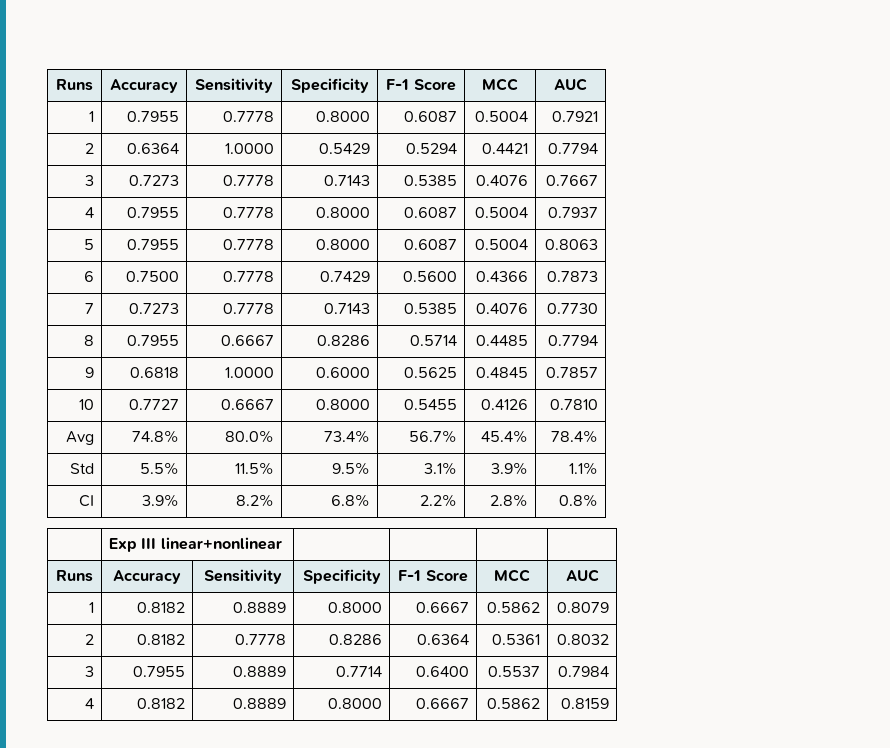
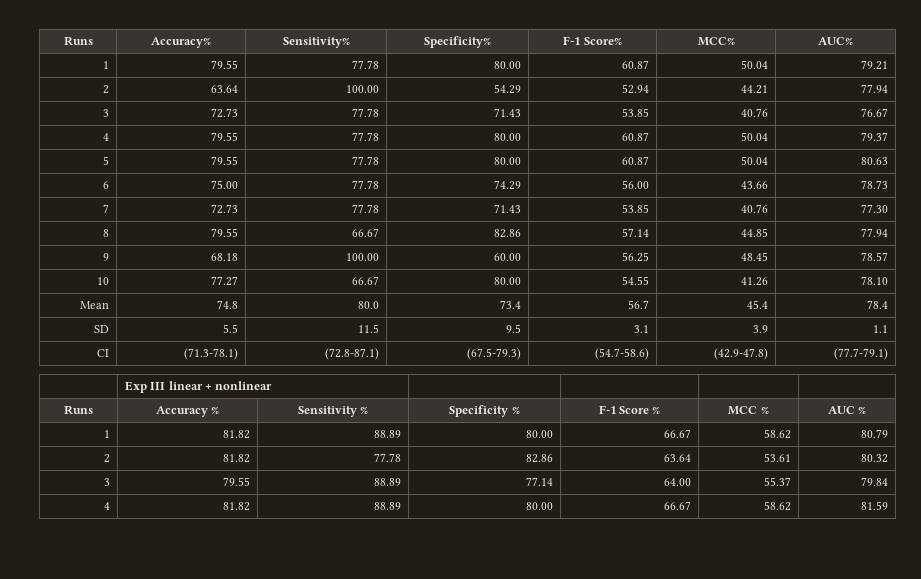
[56,79,93,91] [110,79,178,93] [195,78,273,93] [290,78,369,93] [386,79,456,91] [482,78,518,91] [554,78,587,91] [88,111,94,122] [126,111,179,122] [222,111,274,122] [315,111,370,122] [403,111,457,122] [474,111,528,122] [551,111,598,122] [84,143,94,154] [126,143,179,154] [224,143,274,154] [318,143,370,154] [405,143,457,154] [481,143,528,154] [547,143,598,154] [84,175,94,186] [128,175,179,186] [222,175,274,186] [323,175,370,186] [403,175,457,186] [475,175,528,186] [545,175,598,186] [84,207,94,218] [126,207,179,218] [222,207,274,218] [315,207,370,218] [403,207,457,218] [474,207,528,218] [547,207,598,218] [83,239,94,250] [126,239,179,250] [222,239,274,250] [315,239,370,250] [403,239,457,250] [474,239,528,250] [544,239,598,250] [83,271,94,282] [125,271,179,282] [222,271,274,282] [319,271,370,282] [402,271,457,282] [475,271,528,282] [546,271,598,282] [84,303,94,314] [128,303,179,314] [222,303,274,314] [323,303,370,314] [403,303,457,314] [475,303,528,314] [546,303,598,314] [83,335,94,346] [126,335,179,346] [220,335,274,346] [316,335,370,346] [409,335,457,346] [475,335,528,346] [547,335,598,346] [84,367,94,378] [129,367,179,378] [224,367,274,378] [315,367,370,378] [403,367,457,378] [475,367,528,378] [545,367,598,378] [78,399,94,410] [128,399,179,410] [220,399,274,410] [315,399,370,410] [403,399,457,410] [480,399,528,410] [549,399,598,410] [65,431,94,445] [131,430,179,443] [224,430,274,443] [323,430,370,443] [408,430,457,443] [480,430,528,443] [550,430,598,443] [69,463,94,474] [139,462,179,475] [234,462,274,475] [331,462,370,475] [423,462,457,475] [490,462,528,475] [568,462,598,475] [78,495,94,507] [141,494,179,507] [235,494,274,507] [330,494,370,507] [419,494,457,507] [489,494,528,507] [558,494,598,507] Runs | Accuracy | Sensitivity | Specificity | F-1 Score | MCC | AUC // 1 | 0.7955 | 0.7778 | 0.8000 | 0.6087 | 0.5004 | 0.7921 // 2 | 0.6364 | 1.0000 | 0.5429 | 0.5294 | 0.4421 | 0.7794 // 3 | 0.7273 | 0.7778 | 0.7143 | 0.5385 | 0.4076 | 0.7667 // 4 | 0.7955 | 0.7778 | 0.8000 | 0.6087 | 0.5004 | 0.7937 // 5 | 0.7955 | 0.7778 | 0.8000 | 0.6087 | 0.5004 | 0.8063 // 6 | 0.7500 | 0.7778 | 0.7429 | 0.5600 | 0.4366 | 0.7873 // 7 | 0.7273 | 0.7778 | 0.7143 | 0.5385 | 0.4076 | 0.7730 // 8 | 0.7955 | 0.6667 | 0.8286 | 0.5714 | 0.4485 | 0.7794 // 9 | 0.6818 | 1.0000 | 0.6000 | 0.5625 | 0.4845 | 0.7857 // 10 | 0.7727 | 0.6667 | 0.8000 | 0.5455 | 0.4126 | 0.7810 // Avg | 74.8% | 80.0% | 73.4% | 56.7% | 45.4% | 78.4% // Std | 5.5% | 11.5% | 9.5% | 3.1% | 3.9% | 1.1% // CI | 3.9% | 8.2% | 6.8% | 2.2% | 2.8% | 0.8% -> [63,36,93,46] [151,37,211,48] [282,37,350,48] [424,36,491,48] [563,36,622,45] [697,37,735,46] [818,37,853,45] [103,61,110,69] [211,60,239,69] [352,60,380,69] [494,61,522,69] [622,60,650,69] [741,60,769,69] [861,60,889,70] [103,85,110,94] [211,85,239,93] [346,85,380,93] [494,84,522,94] [622,84,650,94] [741,85,769,94] [861,84,889,93] [103,109,110,117] [211,108,239,118] [352,108,380,117] [494,108,522,117] [622,108,650,117] [741,108,769,117] [861,108,889,117] [103,133,110,141] [211,132,239,141] [352,132,380,141] [494,133,522,141] [622,132,650,141] [741,132,769,141] [861,132,889,141] [103,156,110,165] [211,156,239,165] [352,156,380,165] [494,157,522,165] [622,156,650,165] [741,156,769,165] [861,157,889,165] [103,181,110,189] [211,180,239,189] [352,180,380,189] [494,180,522,190] [622,180,650,189] [741,181,769,189] [861,180,889,189] [103,204,110,213] [211,204,239,214] [352,204,380,213] [494,204,522,213] [622,204,650,213] [741,204,769,213] [861,204,889,213] [103,229,110,237] [211,228,239,237] [352,228,380,237] [494,229,522,238] [622,228,650,237] [741,228,769,237] [861,228,889,237] [103,253,110,261] [211,253,239,261] [346,253,380,261] [494,253,522,261] [622,252,650,262] [741,252,769,261] [861,252,889,261] [97,277,110,285] [211,276,239,286] [352,276,380,285] [494,277,522,285] [622,276,650,285] [741,277,769,286] [861,276,889,285] [80,301,110,309] [217,300,239,309] [358,301,380,309] [500,300,522,309] [628,300,650,309] [747,300,769,309] [867,300,889,309] [94,325,110,333] [223,324,239,333] [358,324,380,333] [506,324,522,333] [634,325,650,333] [753,325,769,333] [873,325,889,333] [97,349,110,357] [184,348,239,360] [325,348,380,360] [467,348,522,360] [595,348,650,360] [714,348,769,360] [834,348,889,360] Runs | Accuracy% | Sensitivity% | Specificity% | F-1 Score% | MCC% | AUC% // 1 | 79.55 | 77.78 | 80.00 | 60.87 | 50.04 | 79.21 // 2 | 63.64 | 100.00 | 54.29 | 52.94 | 44.21 | 77.94 // 3 | 72.73 | 77.78 | 71.43 | 53.85 | 40.76 | 76.67 // 4 | 79.55 | 77.78 | 80.00 | 60.87 | 50.04 | 79.37 // 5 | 79.55 | 77.78 | 80.00 | 60.87 | 50.04 | 80.63 // 6 | 75.00 | 77.78 | 74.29 | 56.00 | 43.66 | 78.73 // 7 | 72.73 | 77.78 | 71.43 | 53.85 | 40.76 | 77.30 // 8 | 79.55 | 66.67 | 82.86 | 57.14 | 44.85 | 77.94 // 9 | 68.18 | 100.00 | 60.00 | 56.25 | 48.45 | 78.57 // 10 | 77.27 | 66.67 | 80.00 | 54.55 | 41.26 | 78.10 // Mean | 74.8 | 80.0 | 73.4 | 56.7 | 45.4 | 78.4 // SD | 5.5 | 11.5 | 9.5 | 3.1 | 3.9 | 1.1 // CI | (71.3-78.1) | (72.8-87.1) | (67.5-79.3) | (54.7-58.6) | (42.9-47.8) | (77.7-79.1)
[160,537,282,550] [56,570,93,582] [113,570,181,584] [204,569,282,584] [302,569,381,584] [398,570,468,582] [494,569,530,582] [565,569,599,582] [88,602,94,613] [136,602,185,613] [232,602,286,613] [327,602,382,613] [415,602,469,613] [486,602,540,613] [556,602,609,613] [84,634,94,645] [136,634,185,645] [234,634,286,645] [328,634,382,645] [416,634,469,645] [491,634,540,645] [556,634,609,645] [84,666,94,677] [132,666,185,677] [232,666,286,677] [335,666,382,677] [415,666,469,677] [487,666,540,677] [557,666,609,677] [84,698,94,709] [136,698,185,709] [232,698,286,709] [327,698,382,709] [415,698,469,709] [486,698,540,709] [560,698,609,709] linear+nonlinear | | | | // Runs | Accuracy | Sensitivity | Specificity | F-1 Score | MCC | AUC // 1 | 0.8182 | 0.8889 | 0.8000 | 0.6667 | 0.5862 | 0.8079 // 2 | 0.8182 | 0.7778 | 0.8286 | 0.6364 | 0.5361 | 0.8032 // 3 | 0.7955 | 0.8889 | 0.7714 | 0.6400 | 0.5537 | 0.7984 // 4 | 0.8182 | 0.8889 | 0.8000 | 0.6667 | 0.5862 | 0.8159 -> [168,381,273,390] [64,405,93,415] [155,406,220,417] [297,406,369,417] [449,405,520,417] [598,405,661,414] [728,406,769,415] [827,406,867,414] [104,430,111,438] [223,430,251,439] [374,430,402,438] [526,430,554,438] [664,429,692,438] [764,429,792,439] [861,429,889,438] [104,454,111,463] [223,454,251,463] [374,453,402,462] [526,454,554,463] [664,454,692,462] [764,453,792,462] [861,454,889,463] [104,478,111,486] [223,477,251,486] [374,478,402,486] [526,477,554,486] [664,478,692,486] [764,477,792,486] [861,477,889,486] [104,502,111,510] [223,502,251,511] [374,502,402,510] [526,502,554,510] [664,501,692,510] [764,501,792,511] [861,501,889,510] linear + nonlinear | | | | // Runs | Accuracy % | Sensitivity % | Specificity % | F-1 Score % | MCC % | AUC % // 1 | 81.82 | 88.89 | 80.00 | 66.67 | 58.62 | 80.79 // 2 | 81.82 | 77.78 | 82.86 | 63.64 | 53.61 | 80.32 // 3 | 79.55 | 88.89 | 77.14 | 64.00 | 55.37 | 79.84 // 4 | 81.82 | 88.89 | 80.00 | 66.67 | 58.62 | 81.59

